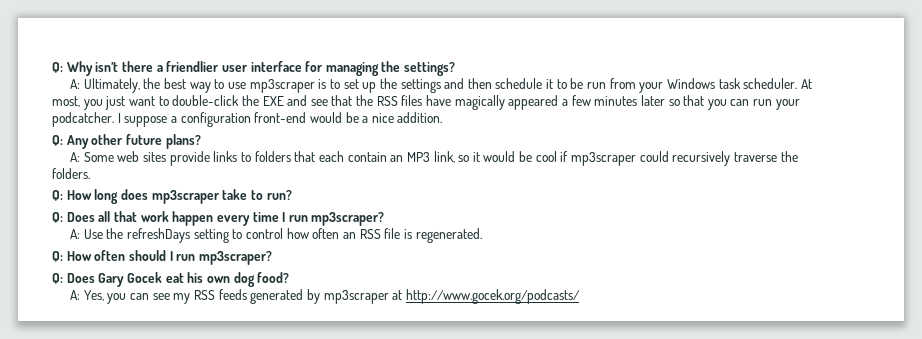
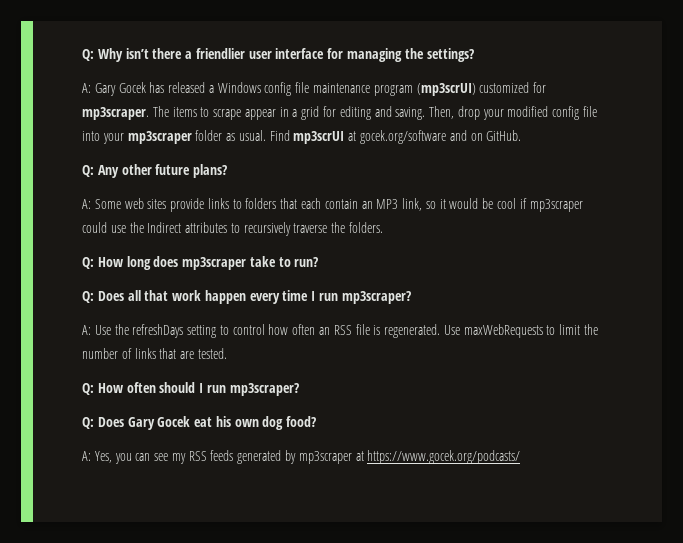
[83,78,812,93] [52,95,800,110] [52,112,443,127] Ultimately, the best way to use mp3scraper is to set up the settings and then schedule it to be run from your Windows task scheduler. At most, you just want to double-click the EXE and see that the RSS files have magically appeared a few minutes later so that you can run your podcatcher. I suppose a configuration front-end would be a nice addition. -> [94,82,547,96] [82,106,598,120] [82,130,522,144] Gary Gocek has released a Windows config file maintenance program (mp3scrUI) customized for mp3scraper. The items to scrape appear in a grid for editing and saving. Then, drop your modified config file into your mp3scraper folder as usual. Find mp3scrUI at gocek.org/software and on GitHub.
(669, 156) none -> [110,222,240,233] use the Indirect attributes to
(482, 235) none -> [443,324,599,338] [82,348,227,359] Use maxWebRequests to limit the number of links that are tested.
[405,289,580,304] http://www.gocek.org/podcasts/ -> [367,450,521,464] https://www.gocek.org/podcasts/

